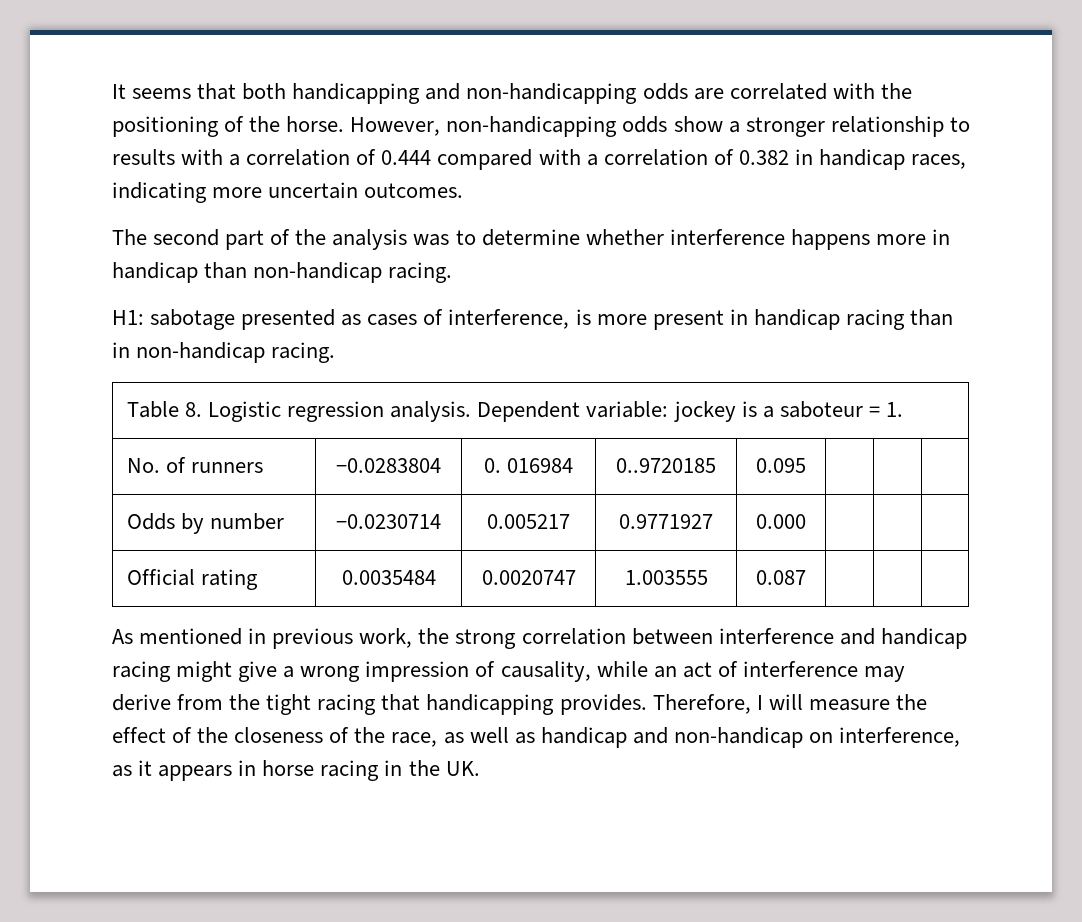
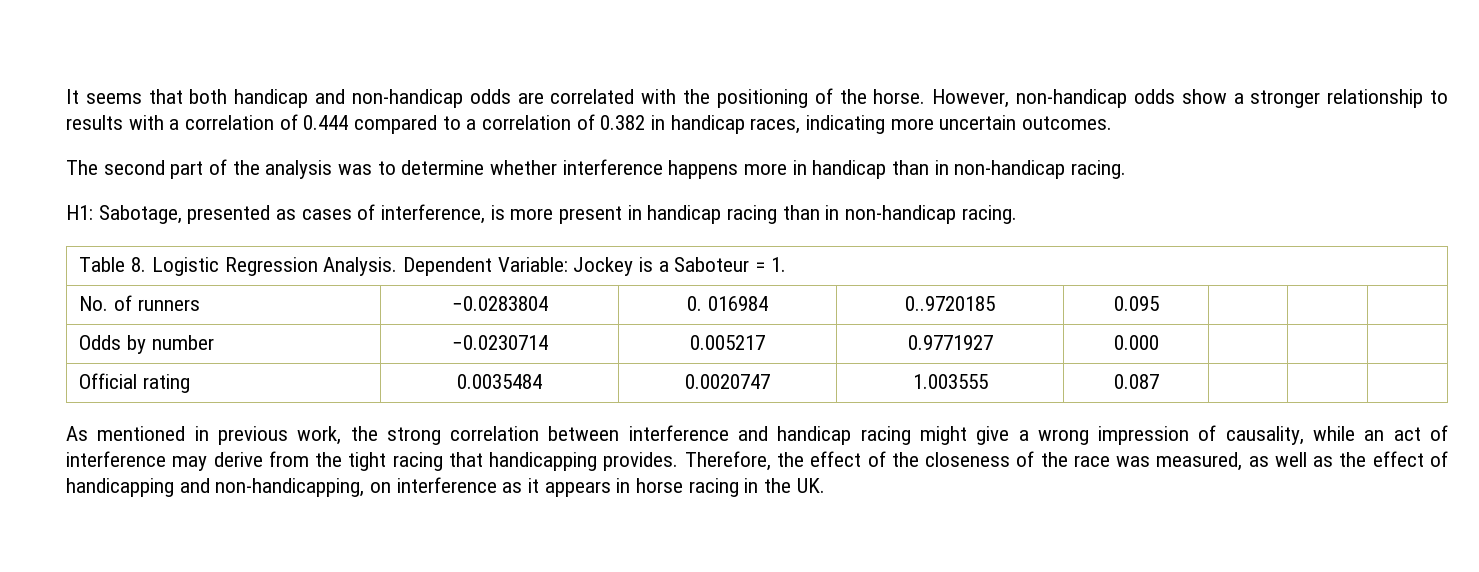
[292,83,638,104] handicapping and non-handicapping -> [234,89,463,108] handicap and non-handicap
[446,116,618,137] non-handicapping -> [1016,89,1128,108] non-handicap
[538,149,581,165] with -> [442,116,461,130] to
(248, 270) none -> [934,160,949,175] in
[150,309,236,330] sabotage -> [98,205,182,224] Sabotage,
[287,401,736,422] regression analysis. Dependent variable: jockey -> [224,257,634,276] Regression Analysis. Dependent Variable: Jockey
[779,401,863,418] saboteur -> [674,257,750,272] Saboteur
[756,694,890,711] I will measure -> (771, 461) none
[391,727,961,748] race, as well as handicap and non-handicap on interference, -> [1073,451,1448,471] [66,477,497,497] race was measured, as well as the effect of handicapping and non-handicapping, on interference

